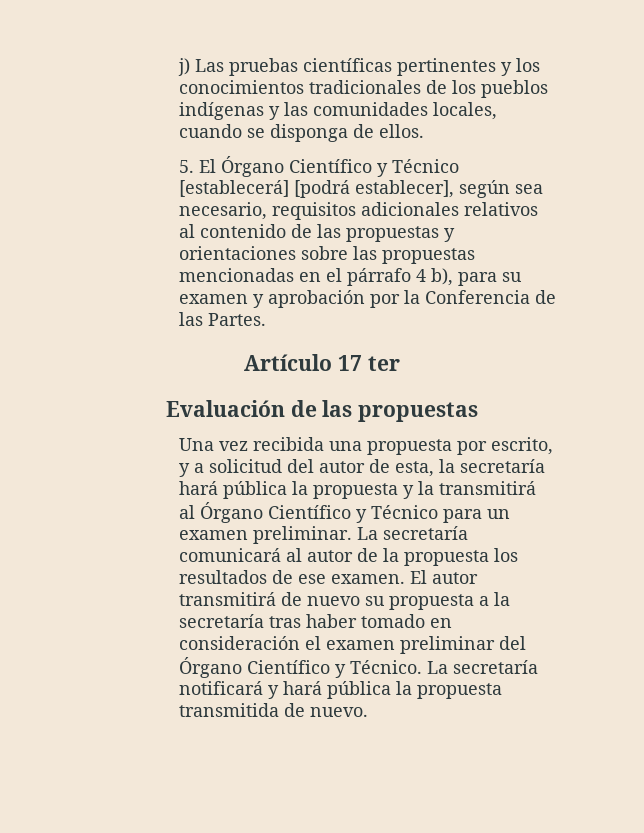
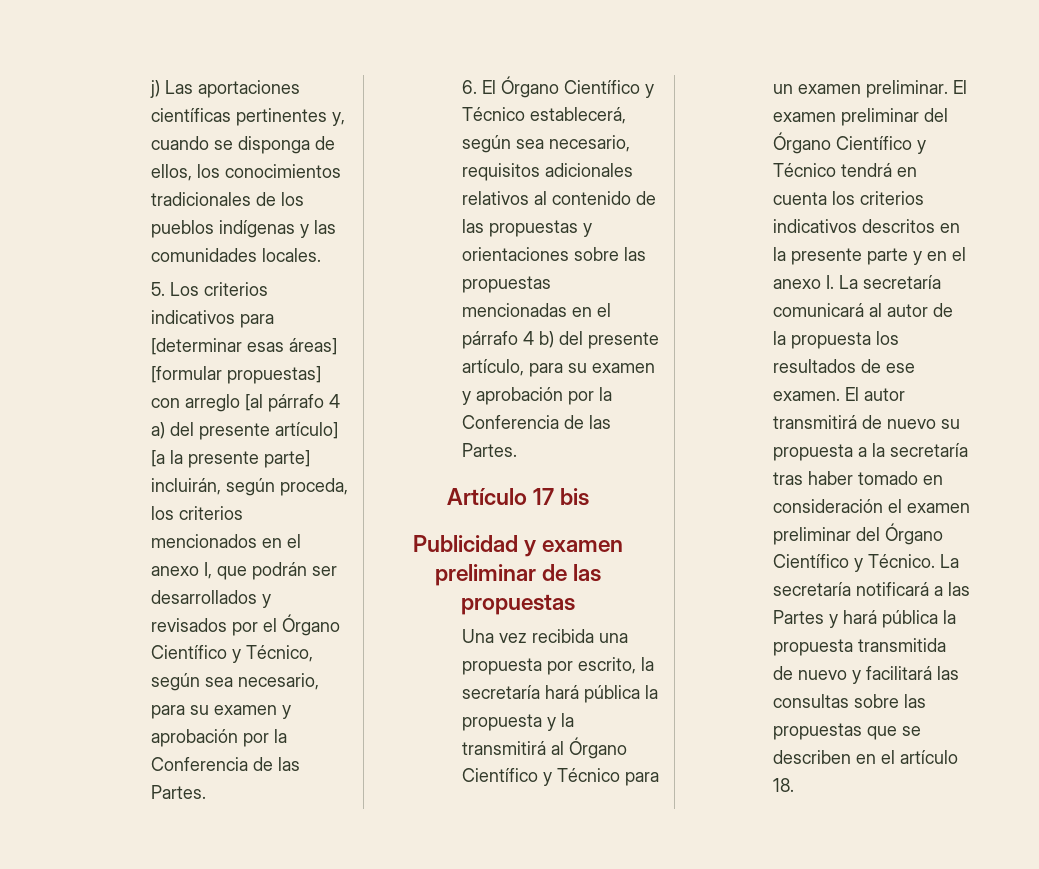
[229,58,299,76] pruebas -> [197,80,300,98] aportaciones
[501,62,513,76] y -> [331,112,345,126] [150,136,335,154] [150,164,192,181] y, cuando se disponga de ellos,
[433,102,498,120] [179,124,425,142] [179,160,195,173] locales, cuando se disponga de ellos. // 5. -> [261,248,321,262] [150,282,268,296] [150,310,274,328] [150,338,337,355] [150,366,321,384] [150,394,340,412] [150,422,338,440] [150,450,310,468] [150,478,348,496] [150,506,243,520] [150,534,301,548] [150,562,337,580] [150,590,271,608] [150,614,340,636] [150,645,313,663] [150,673,319,691] [150,705,291,719] [150,729,287,747] [150,757,300,771] [150,785,206,799] [461,80,477,94] locales. // 5. Los criterios indicativos para [determinar esas áreas] [formular propuestas] con arreglo [al párrafo 4 a) del presente artículo] [a la presente parte] incluirán, según proceda, los criterios mencionados en el anexo I, que podrán ser desarrollados y revisados por el Órgano Científico y Técnico, según sea necesario, para su examen y aprobación por la Conferencia de las Partes. // 6.
[179,180,455,198] [establecerá] [podrá establecer], -> [529,107,626,124] establecerá,
[431,268,454,286] b), -> [538,331,659,349] [461,359,524,376] b) del presente artículo,
[367,356,400,371] [165,400,285,417] ter // Evaluación -> [560,488,590,506] [412,535,624,557] [434,564,536,586] bis // Publicidad y examen preliminar
[179,459,435,477] y a solicitud del autor de esta, -> (636, 665) none
(353, 535) none -> [952,80,967,94] [772,108,948,126] [772,132,926,154] [772,163,917,177] [772,191,924,205] [772,219,960,233] [772,247,966,265] [772,275,834,289] El examen preliminar del Órgano Científico y Técnico tendrá en cuenta los criterios indicativos descritos en la presente parte y en el anexo I.
(264, 688) none -> [933,582,970,596] [772,610,824,624] a las Partes
[310,707,369,717] nuevo. -> [797,666,959,684] [772,694,926,708] [772,723,921,740] [772,750,958,764] [772,778,794,792] nuevo y facilitará las consultas sobre las propuestas que se describen en el artículo 18.

